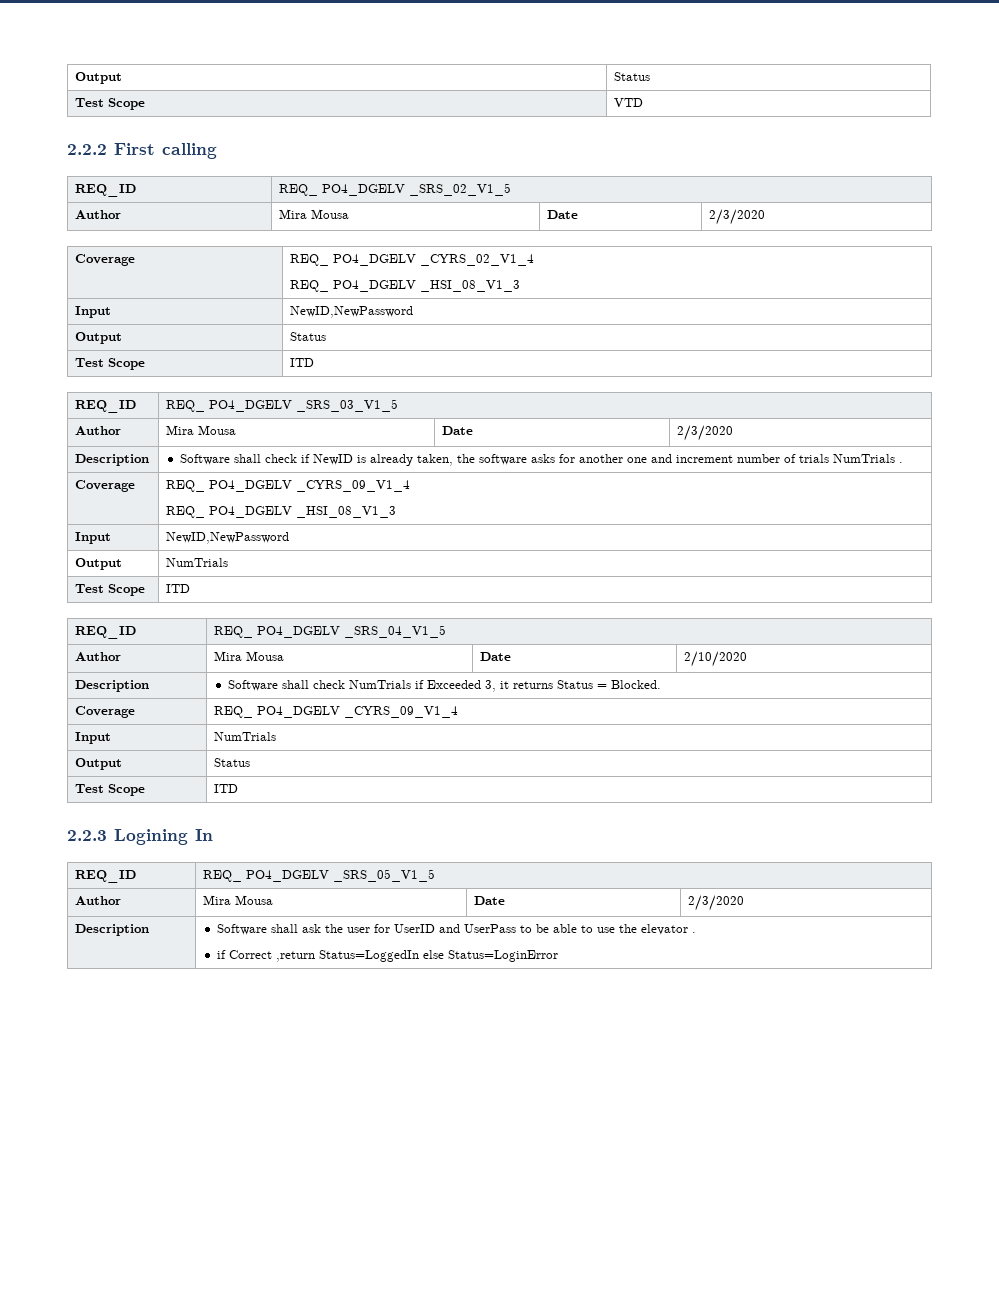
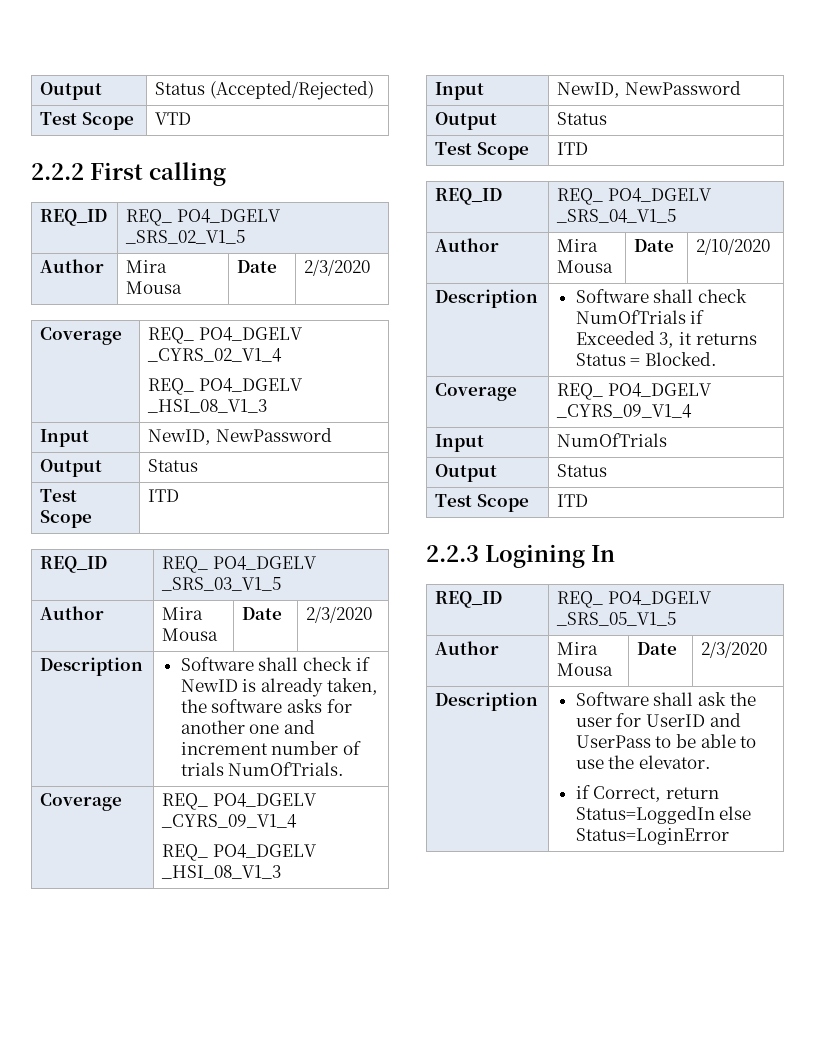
[74,72,122,84] [613,72,650,81] Output | Status -> [40,82,103,100] [155,81,374,100] Output | Status (Accepted/Rejected)
[289,306,413,318] NewID,NewPassword -> [148,428,332,445] NewID, NewPassword
[833,454,904,463] NumTrials . -> [228,762,345,776] NumOfTrials.
[165,532,289,544] [74,558,122,570] [165,558,228,567] NewID,NewPassword // Output | NumTrials -> [557,81,741,98] [435,112,498,130] [557,112,608,125] NewID, NewPassword // Output | Status
[349,680,412,689] NumTrials -> [575,310,686,324] NumOfTrials
[213,732,276,741] NumTrials -> [557,433,668,447] NumOfTrials
[641,924,697,935] [217,950,316,962] elevator . // if Correct ,return -> [638,755,711,769] [575,785,719,802] elevator. // if Correct, return

